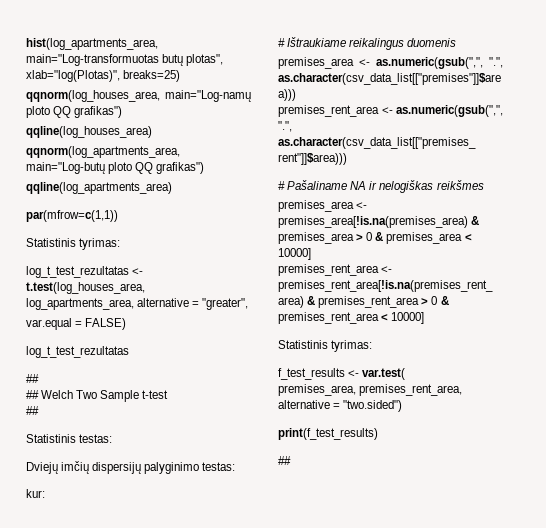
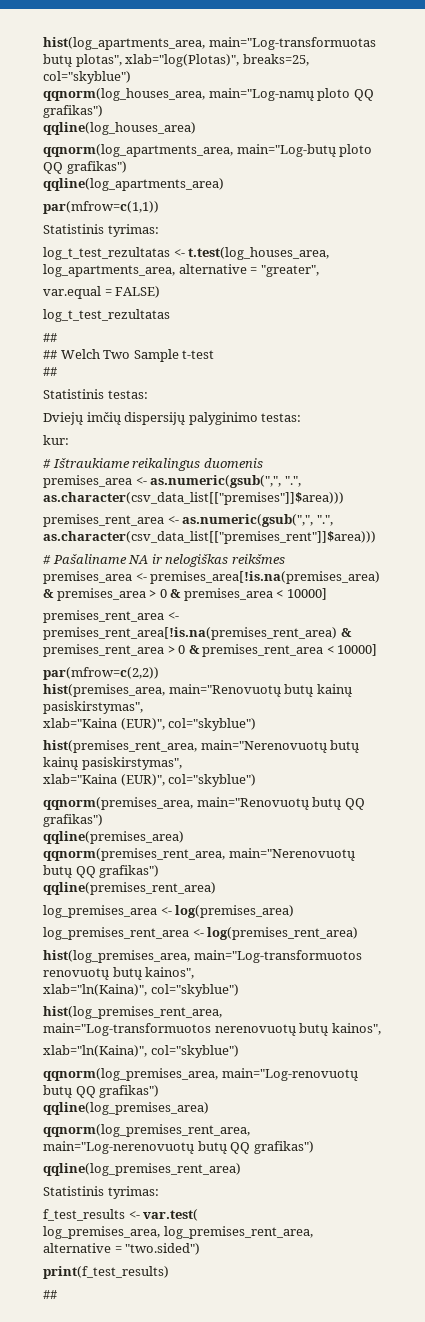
[123,70,181,82] breaks=25) -> [242,54,309,66] [43,71,131,84] breaks=25, col="skyblue")
(425, 318) none -> [43,667,159,680] [43,684,352,697] [43,701,143,714] [43,718,257,731] [43,740,360,753] [43,757,182,770] [43,774,257,787] [43,797,365,810] [43,814,103,827] [43,831,184,844] [43,848,355,861] [43,865,160,878] [43,882,216,895] [43,905,295,918] [43,927,359,940] [43,950,362,963] [43,967,195,980] [43,984,239,997] [43,1006,222,1019] [43,1023,381,1036] [43,1045,239,1058] [43,1068,358,1081] [43,1085,160,1098] [43,1102,209,1115] [43,1124,250,1137] [43,1141,314,1154] [43,1163,241,1176] // par(mfrow=c(2,2)) // hist(premises_area, main="Renovuotų butų kainų pasiskirstymas", // xlab="Kaina (EUR)", col="skyblue") // hist(premises_rent_area, main="Nerenovuotų butų kainų pasiskirstymas", // xlab="Kaina (EUR)", col="skyblue") // qqnorm(premises_area, main="Renovuotų butų QQ grafikas") // qqline(premises_area) // qqnorm(premises_rent_area, main="Nerenovuotų butų QQ grafikas") // qqline(premises_rent_area) // log_premises_area <- log(premises_area) // log_premises_rent_area <- log(premises_rent_area) // hist(log_premises_area, main="Log-transformuotos renovuotų butų kainos", // xlab="ln(Kaina)", col="skyblue") // hist(log_premises_rent_area, main="Log-transformuotos nerenovuotų butų kainos", // xlab="ln(Kaina)", col="skyblue") // qqnorm(log_premises_area, main="Log-renovuotų butų QQ grafikas") // qqline(log_premises_area) // qqnorm(log_premises_rent_area, main="Log-nerenovuotų butų QQ grafikas") // qqline(log_premises_rent_area)
[278,384,463,396] premises_area, premises_rent_area, -> [43,1226,313,1239] log_premises_area, log_premises_rent_area,

